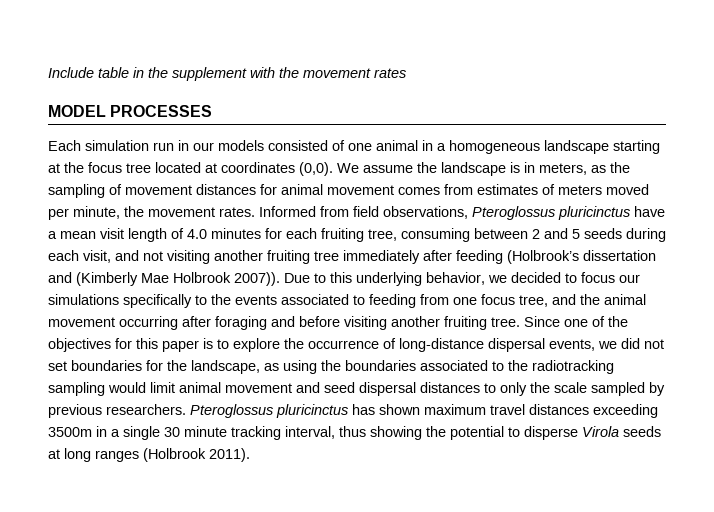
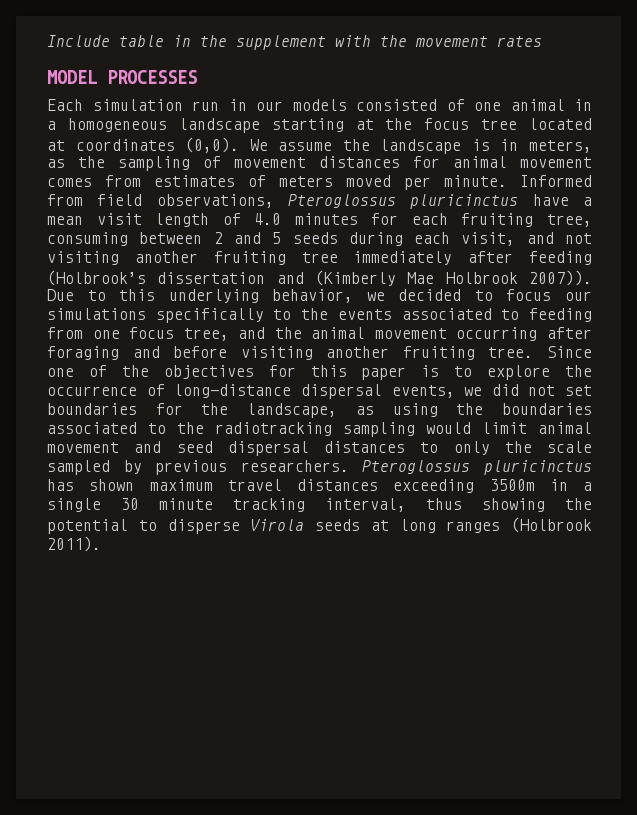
[73,206,255,219] minute, the movement rates. -> [444,175,507,187] minute.

